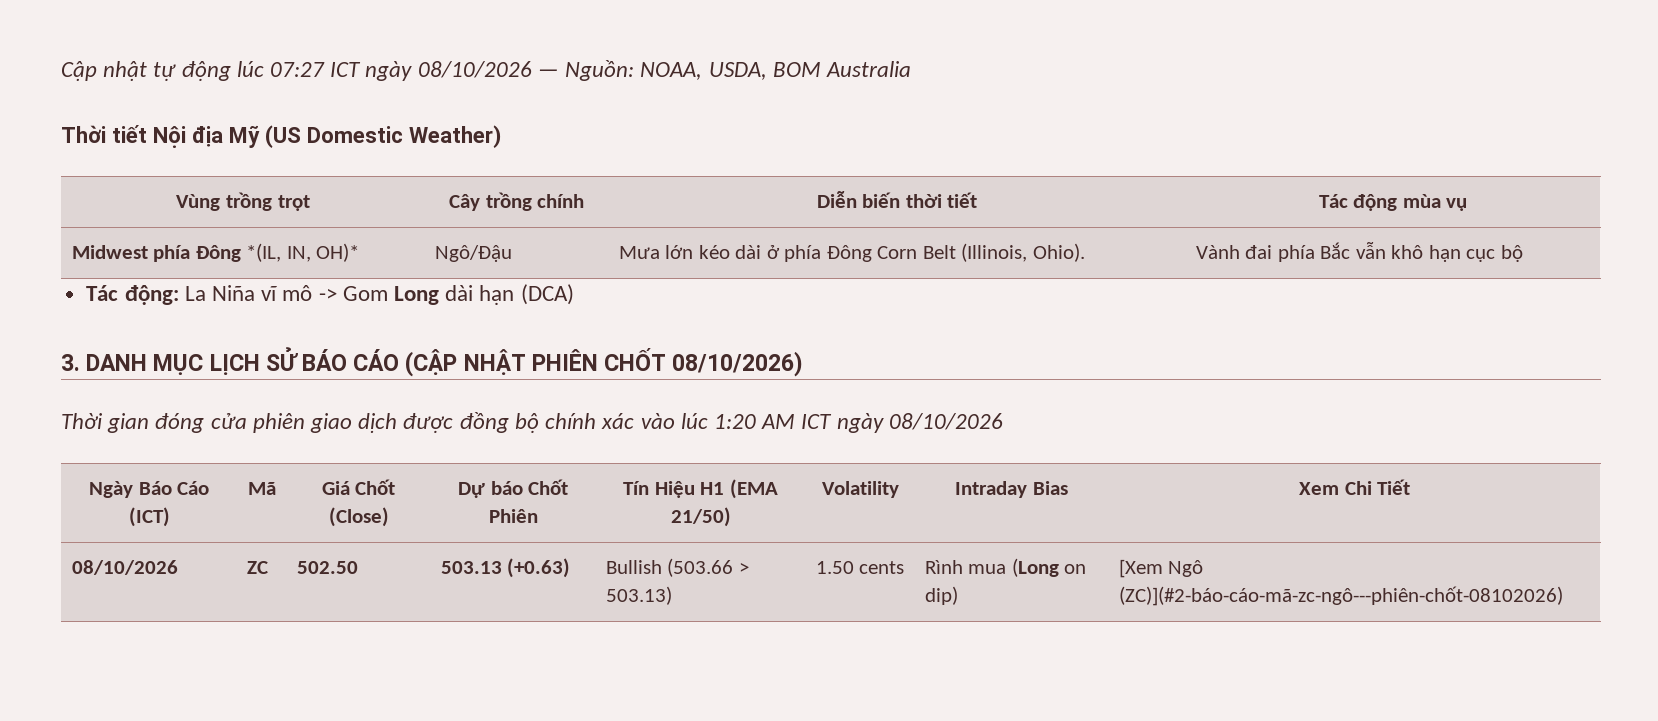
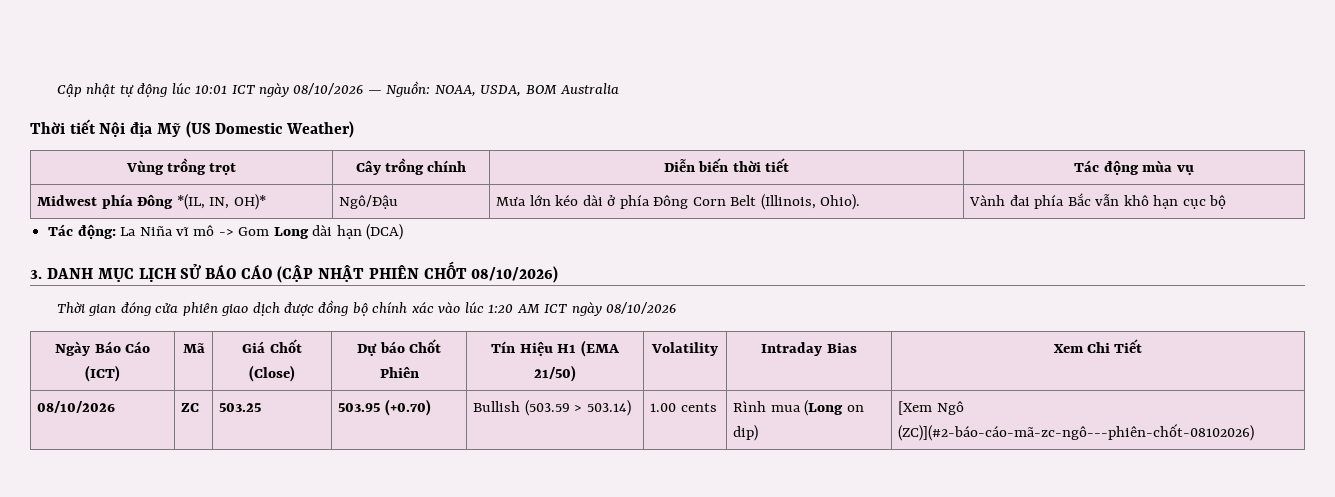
[270,62,326,77] 07:27 -> [195,85,228,94] 10:01
[296,561,358,574] [440,558,571,578] [605,558,749,577] [605,586,672,605] [815,561,854,574] 502.50 | 503.13 (+0.63) | Bullish (503.66 > 503.13) | 1.50 -> [219,403,262,412] [338,399,431,416] [473,400,631,416] [650,403,677,412] 503.25 | 503.95 (+0.70) | Bullish (503.59 > 503.14) | 1.00

